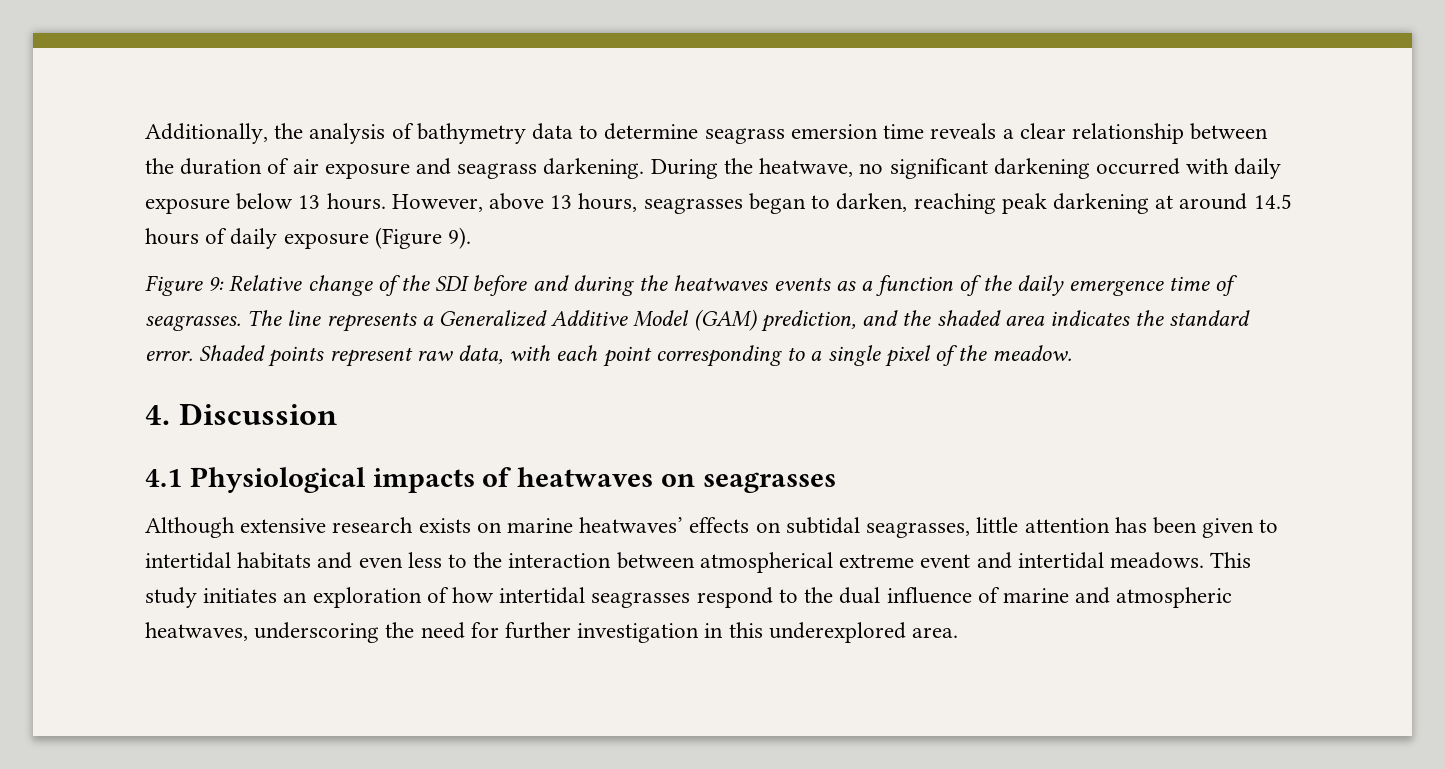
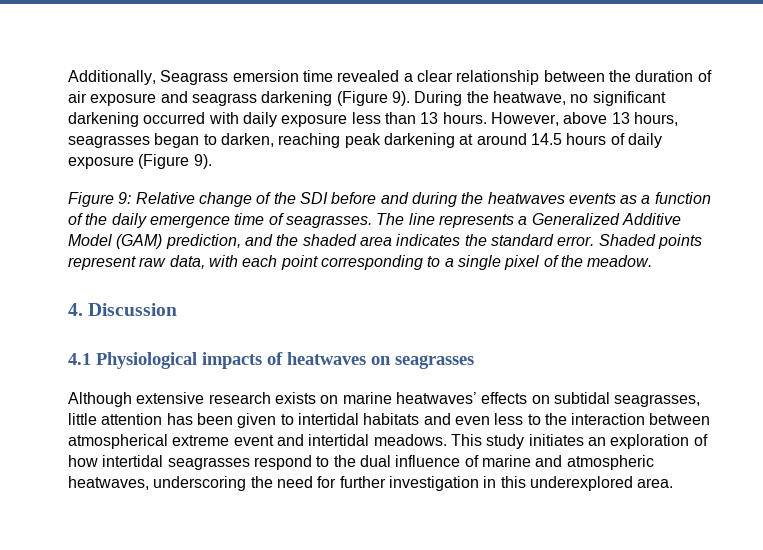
[274,123,785,144] the analysis of bathymetry data to determine seagrass -> [160,70,229,85] Seagrass
[930,123,997,139] reveals -> [337,70,400,82] revealed
[543,158,645,179] darkening. -> [261,91,410,106] darkening (Figure 9).
[236,193,294,210] below -> [351,112,416,124] less than

